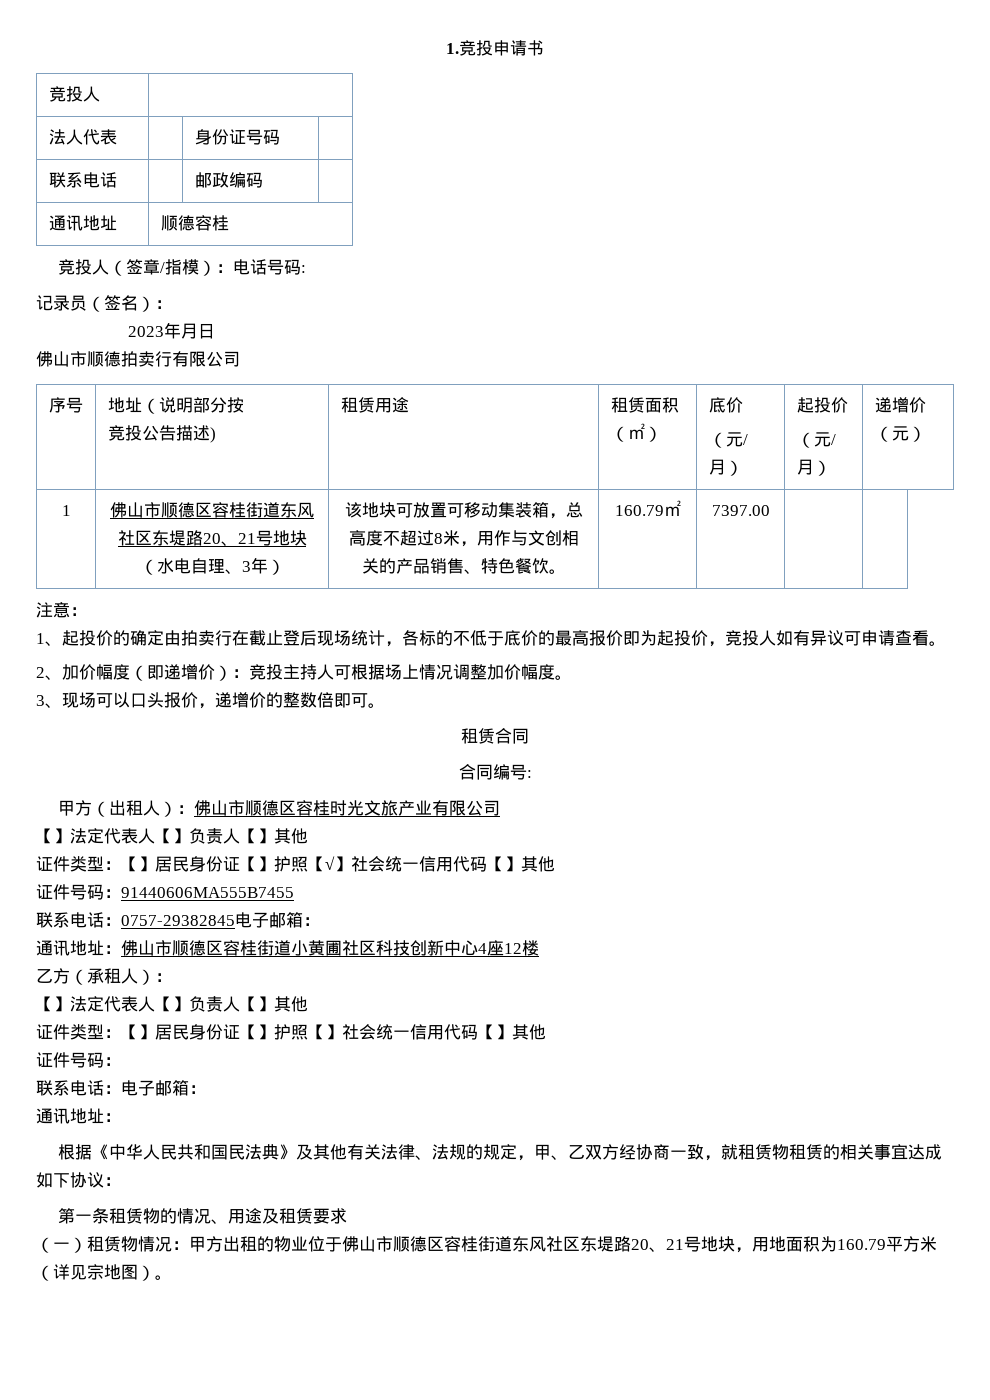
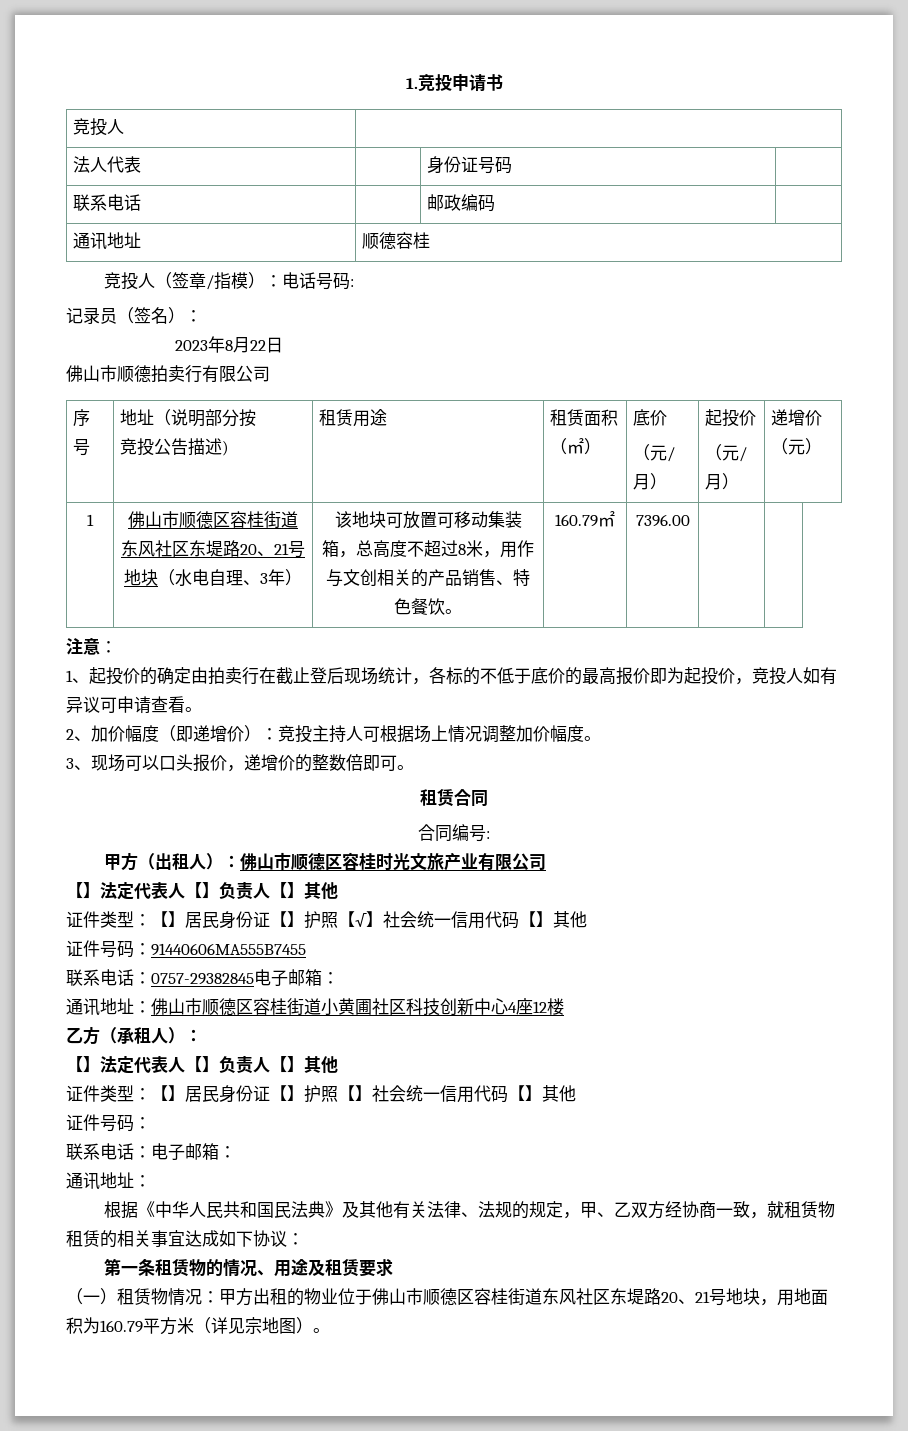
[180,323,198,339] 月 -> [224,337,266,353] 8月22
[711,505,770,516] 7397.00 -> [635,514,690,527] 7396.00

